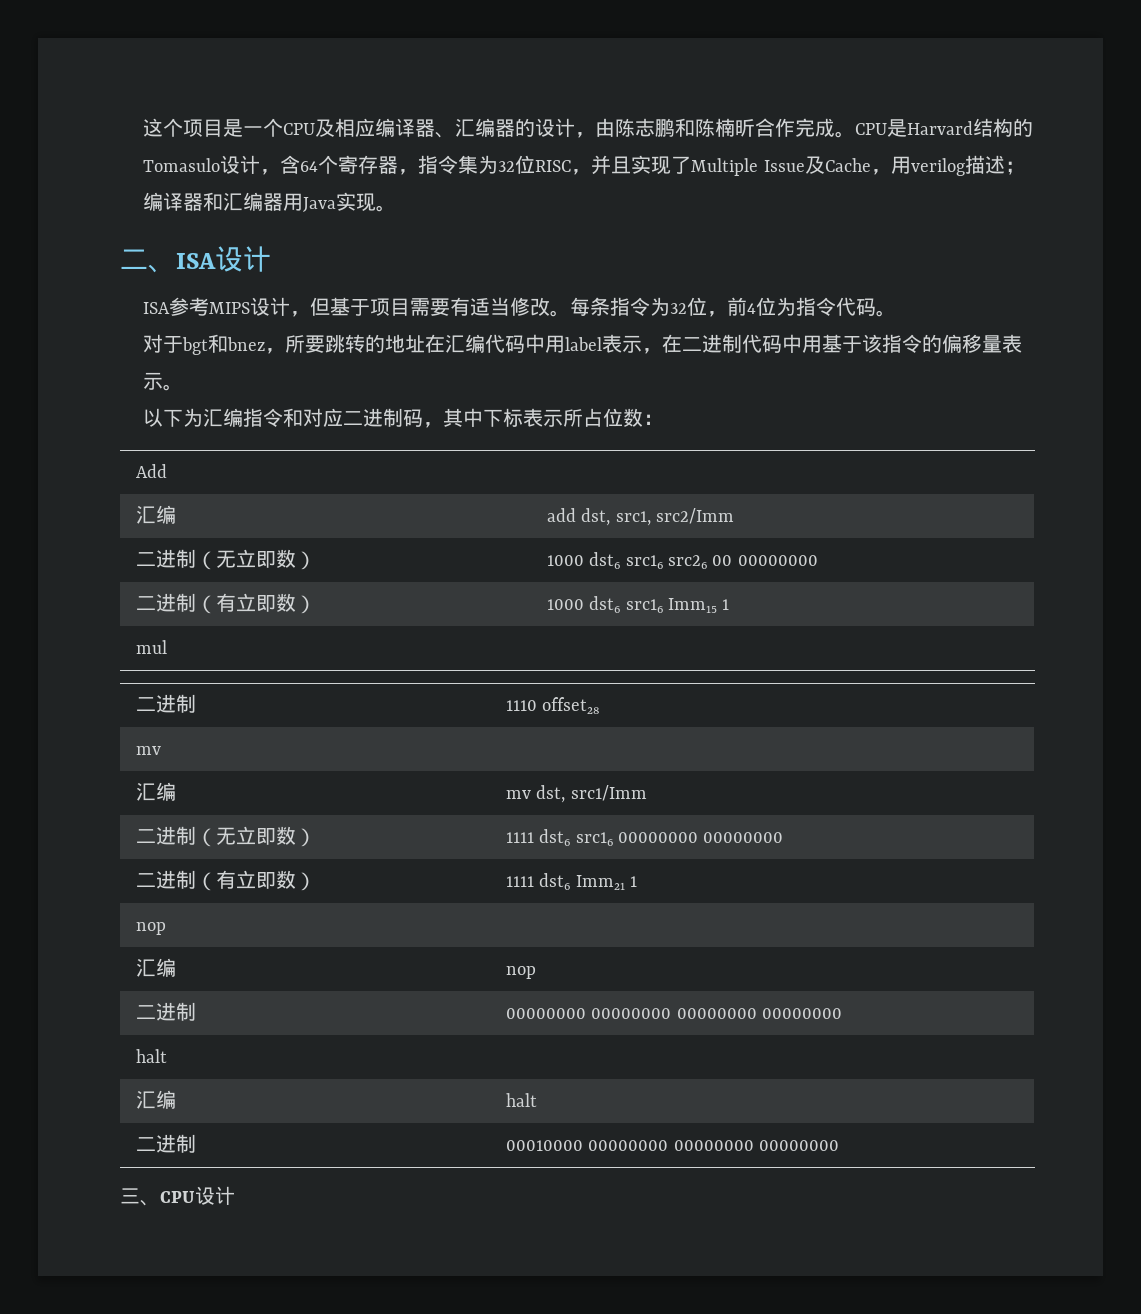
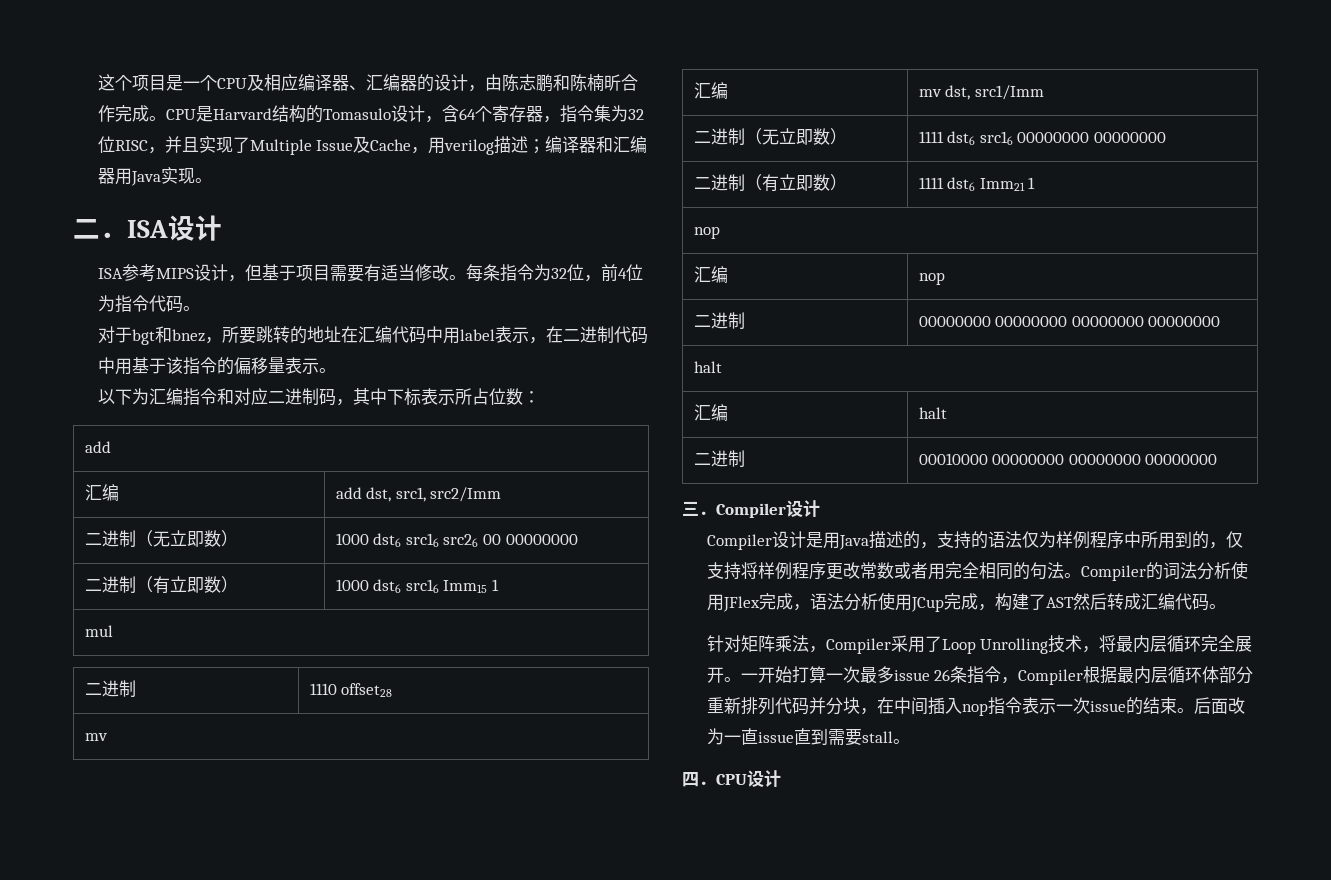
[148,264,176,273] 、 -> [100,232,127,238] ．
[135,464,167,478] Add -> [84,441,111,453] add
[140,1200,160,1206] 、 -> [699,500,820,518] [706,531,1243,550] [706,561,1248,581] [706,592,1226,612] [706,635,1253,654] [706,666,1254,685] [706,697,1245,716] [706,728,910,746] [682,772,716,787] ．Compiler设计 // Compiler设计是用Java描述的，支持的语法仅为样例程序中所用到的，仅支持将样例程序更改常数或者用完全相同的句法。Compiler的词法分析使用JFlex完成，语法分析使用JCup完成，构建了AST然后转成汇编代码。 // 针对矩阵乘法，Compiler采用了Loop Unrolling技术，将最内层循环完全展开。一开始打算一次最多issue 26条指令，Compiler根据最内层循环体部分重新排列代码并分块，在中间插入nop指令表示一次issue的结束。后面改为一直issue直到需要stall。 // 四．

